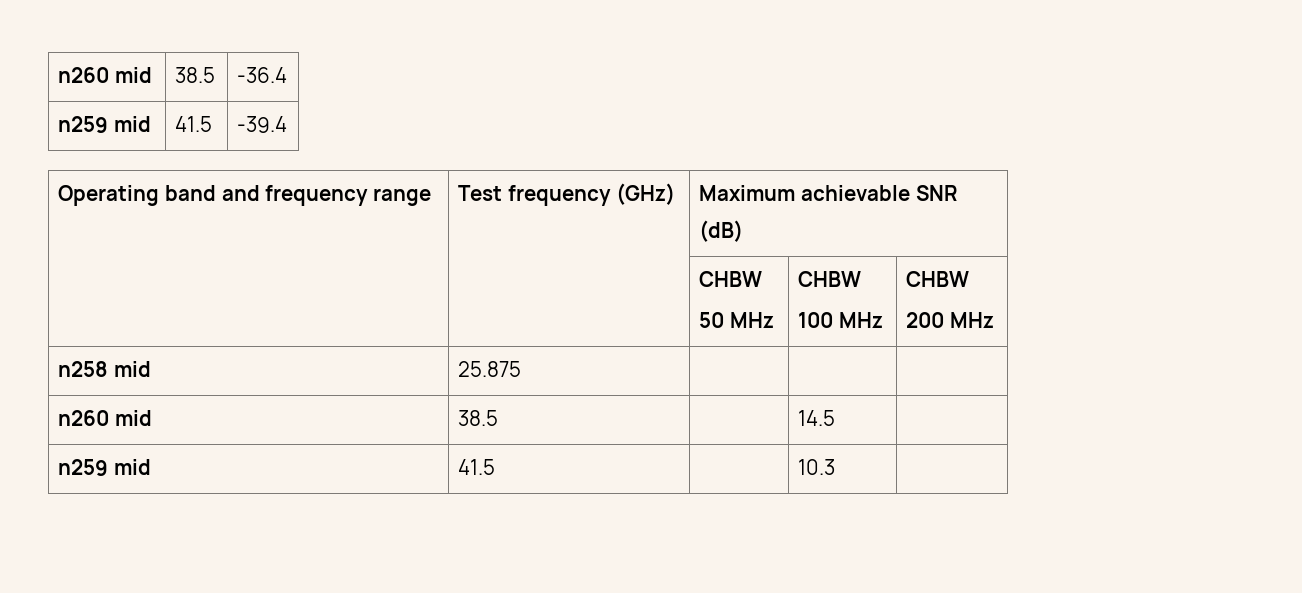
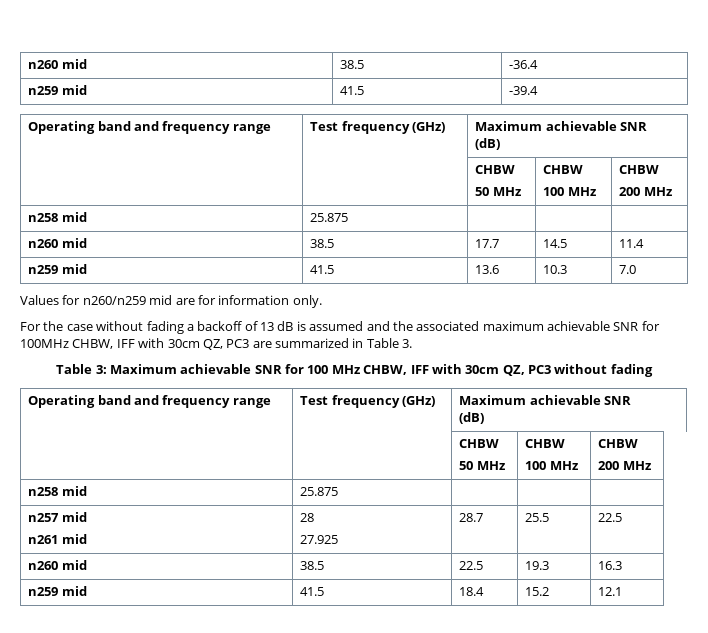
(499, 418) none -> [475,239,500,248] 17.7
[58,459,151,476] [458,459,496,475] // n259 mid | 41.5 | -> [619,239,645,248] [28,264,87,274] [310,265,335,274] [475,265,500,274] 11.4 // n259 mid | 41.5 | 13.6
(836, 467) none -> [619,265,637,274] [20,295,322,308] [20,321,660,334] [20,338,413,350] [56,364,653,377] [28,395,271,408] [300,395,436,408] [459,395,632,405] [459,412,485,424] [459,439,500,448] [459,461,505,470] [525,439,566,448] [525,461,578,470] [598,439,639,448] [598,461,651,470] [28,486,87,496] [300,487,339,496] [28,512,87,522] [28,534,87,544] [300,513,315,522] [300,535,339,544] [459,513,484,522] [525,513,550,522] [598,513,623,522] [28,560,87,570] [300,561,325,570] [459,561,484,570] [525,561,550,570] [598,561,623,570] [28,586,87,596] [300,587,325,596] [459,587,485,596] [525,587,550,596] [598,587,623,596] 7.0 // Values for n260/n259 mid are for information only. // For the case without fading a backoff of 13 dB is assumed and the associated maximum achievable SNR for 100MHz CHBW, IFF with 30cm QZ, PC3 are summarized in Table 3. // Table 3: Maximum achievable SNR for 100 MHz CHBW, IFF with 30cm QZ, PC3 without fading // Operating band and frequency range | Test frequency (GHz) | Maximum achievable SNR // (dB) // | | CHBW // 50 MHz | CHBW // 100 MHz | CHBW // 200 MHz // n258 mid | 25.875 | | | // n257 mid // n261 mid | 28 // 27.925 | 28.7 | 25.5 | 22.5 // n260 mid | 38.5 | 22.5 | 19.3 | 16.3 // n259 mid | 41.5 | 18.4 | 15.2 | 12.1

